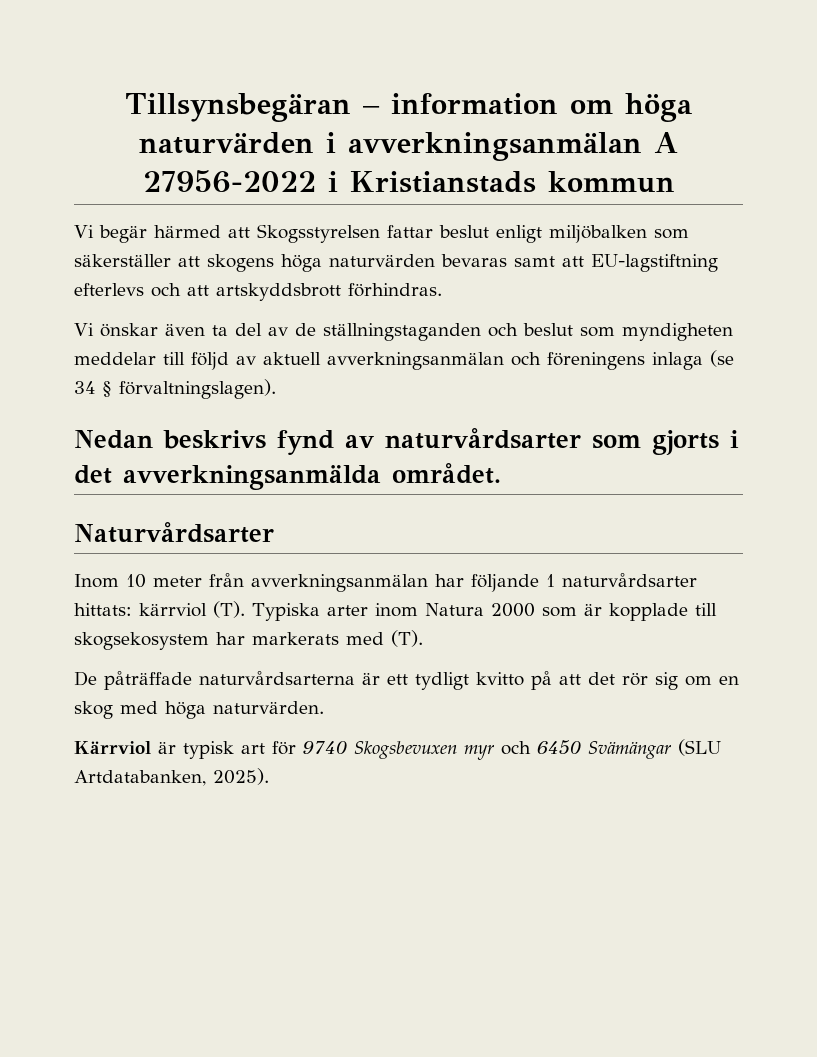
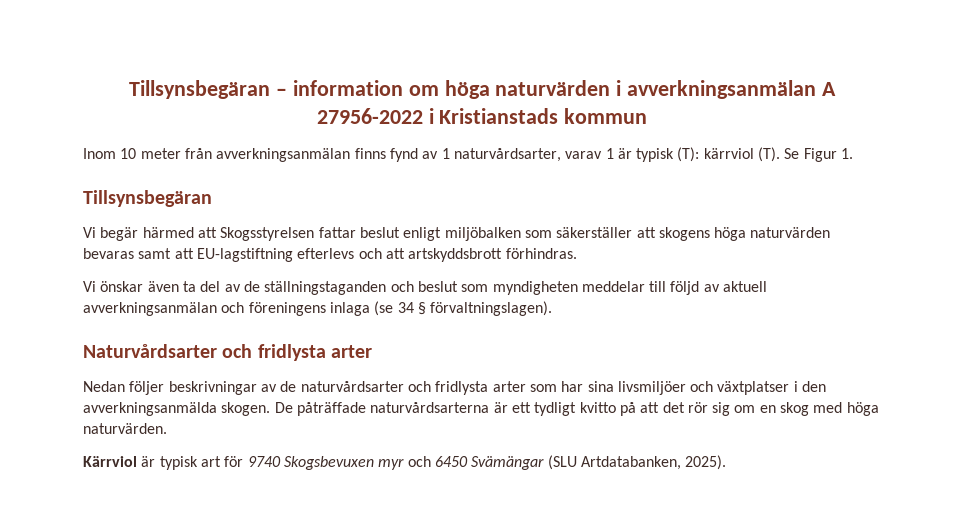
(675, 182) none -> [83,147,854,162] [83,190,212,207] // Inom 10 meter från avverkningsanmälan finns fynd av 1 naturvårdsarter, varav 1 är typisk (T): kärrviol (T). Se Figur 1. // Tillsynsbegäran
[74,428,739,455] [74,463,501,490] [74,522,274,543] [74,573,697,592] [74,601,717,621] [74,630,423,650] Nedan beskrivs fynd av naturvårdsarter som gjorts i det avverkningsanmälda området. // Naturvårdsarter // Inom 10 meter från avverkningsanmälan har följande 1 naturvårdsarter hittats: kärrviol (T). Typiska arter inom Natura 2000 som är kopplade till skogsekosystem har markerats med (T). // -> [83,344,373,361] [83,381,827,395] [83,402,271,416] Naturvårdsarter och fridlysta arter // Nedan följer beskrivningar av de naturvårdsarter och fridlysta arter som har sina livsmiljöer och växtplatser i den avverkningsanmälda skogen.

